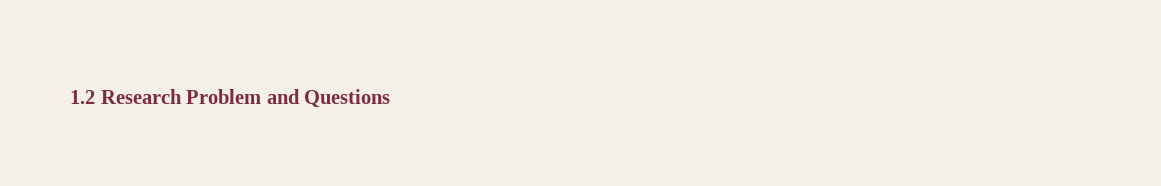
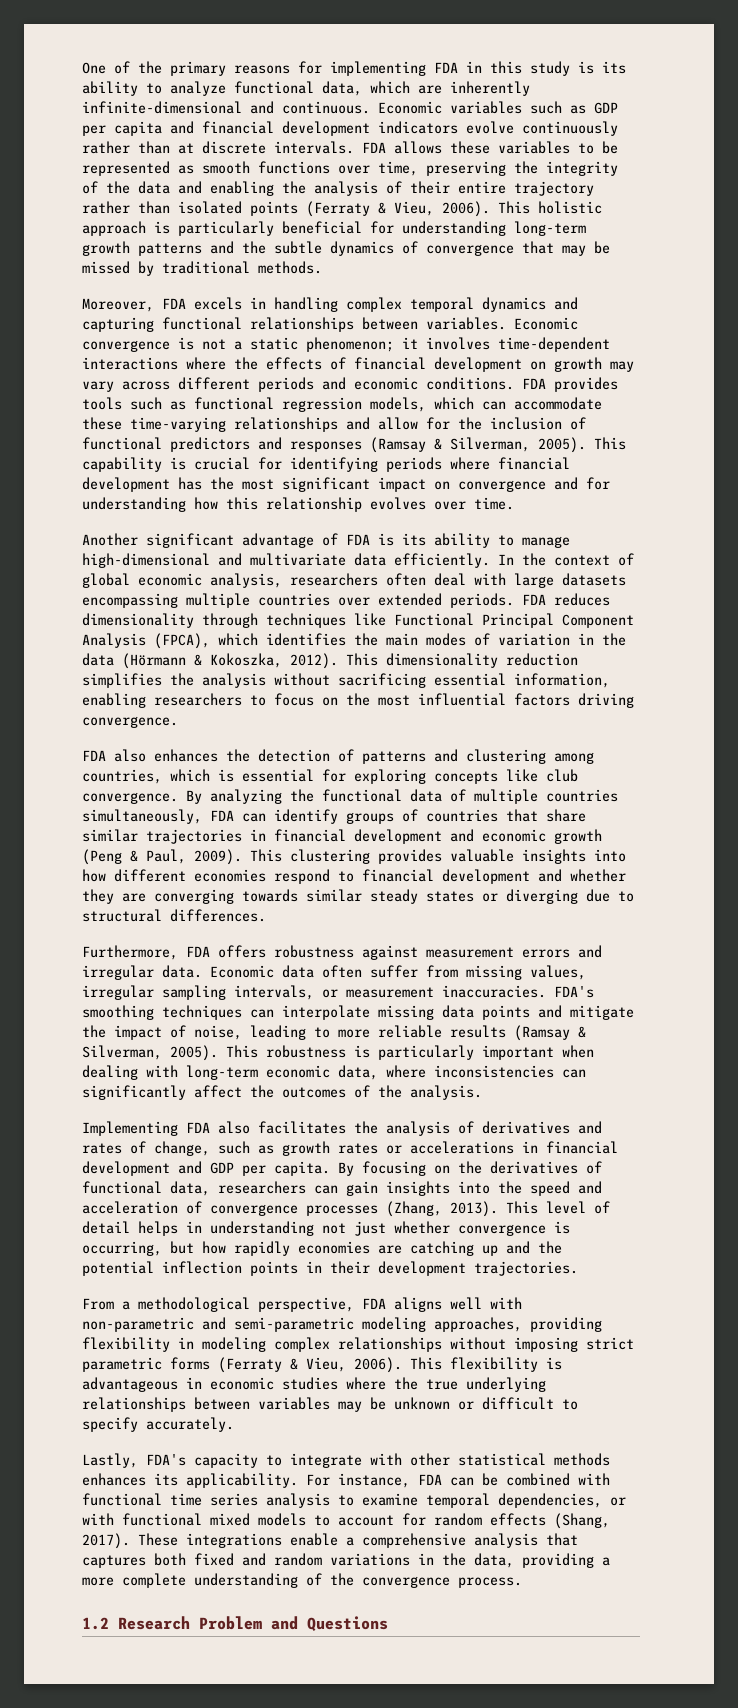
(70, 97) none -> [82,61,626,76] [82,81,530,96] [82,101,618,114] [82,121,618,136] [82,141,618,154] [82,161,618,176] [82,181,594,196] [82,201,602,217] [82,221,586,236] [82,241,610,256] [82,261,322,276] [82,297,578,312] [82,317,578,332] [82,337,610,352] [82,357,634,372] [82,377,618,392] [82,397,602,412] [82,417,586,432] [82,437,626,453] [82,457,570,472] [82,477,610,492] [82,497,514,512] [82,533,570,548] [82,553,634,568] [82,573,626,588] [82,593,610,608] [82,613,634,628] [82,633,626,649] [82,653,578,669] [82,673,610,688] [82,693,634,708] [82,716,178,728] [82,749,594,764] [82,769,578,784] [82,789,618,804] [82,809,586,824] [82,829,602,844] [82,849,626,865] [82,869,626,884] [82,889,634,904] [82,909,266,922] [82,945,602,960] [82,965,586,980] [82,985,594,1000] [82,1005,634,1020] [82,1025,586,1041] [82,1045,594,1061] [82,1065,586,1080] [82,1085,482,1100] [82,1121,602,1136] [82,1141,618,1156] [82,1161,602,1176] [82,1181,602,1196] [82,1201,610,1217] [82,1221,570,1236] [82,1241,562,1256] [82,1261,578,1276] [82,1297,522,1312] [82,1317,602,1332] [82,1337,634,1352] [82,1357,562,1373] [82,1377,546,1392] [82,1397,578,1412] [82,1417,234,1432] [82,1453,610,1468] [82,1473,610,1488] [82,1493,626,1508] [82,1513,610,1529] [82,1533,578,1549] [82,1553,610,1568] [82,1573,522,1588] One of the primary reasons for implementing FDA in this study is its ability to analyze functional data, which are inherently infinite-dimensional and continuous. Economic variables such as GDP per capita and financial development indicators evolve continuously rather than at discrete intervals. FDA allows these variables to be represented as smooth functions over time, preserving the integrity of the data and enabling the analysis of their entire trajectory rather than isolated points (Ferraty & Vieu, 2006). This holistic approach is particularly beneficial for understanding long-term growth patterns and the subtle dynamics of convergence that may be missed by traditional methods. // Moreover, FDA excels in handling complex temporal dynamics and capturing functional relationships between variables. Economic convergence is not a static phenomenon; it involves time-dependent interactions where the effects of financial development on growth may vary across different periods and economic conditions. FDA provides tools such as functional regression models, which can accommodate these time-varying relationships and allow for the inclusion of functional predictors and responses (Ramsay & Silverman, 2005). This capability is crucial for identifying periods where financial development has the most significant impact on convergence and for understanding how this relationship evolves over time. // Another significant advantage of FDA is its ability to manage high-dimensional and multivariate data efficiently. In the context of global economic analysis, researchers often deal with large datasets encompassing multiple countries over extended periods. FDA reduces dimensionality through techniques like Functional Principal Component Analysis (FPCA), which identifies the main modes of variation in the data (Hörmann & Kokoszka, 2012). This dimensionality reduction simplifies the analysis without sacrificing essential information, enabling researchers to focus on the most influential factors driving convergence. // FDA also enhances the detection of patterns and clustering among countries, which is essential for exploring concepts like club convergence. By analyzing the functional data of multiple countries simultaneously, FDA can identify groups of countries that share similar trajectories in financial development and economic growth (Peng & Paul, 2009). This clustering provides valuable insights into how different economies respond to financial development and whether they are converging towards similar steady states or diverging due to structural differences. // Furthermore, FDA offers robustness against measurement errors and irregular data. Economic data often suffer from missing values, irregular sampling intervals, or measurement inaccuracies. FDA's smoothing techniques can interpolate missing data points and mitigate the impact of noise, leading to more reliable results (Ramsay & Silverman, 2005). This robustness is particularly important when dealing with long-term economic data, where inconsistencies can significantly affect the outcomes of the analysis. // Implementing FDA also facilitates the analysis of derivatives and rates of change, such as growth rates or accelerations in financial development and GDP per capita. By focusing on the derivatives of functional data, researchers can gain insights into the speed and acceleration of convergence processes (Zhang, 2013). This level of detail helps in understanding not just whether convergence is occurring, but how rapidly economies are catching up and the potential inflection points in their development trajectories. // From a methodological perspective, FDA aligns well with non-parametric and semi-parametric modeling approaches, providing flexibility in modeling complex relationships without imposing strict parametric forms (Ferraty & Vieu, 2006). This flexibility is advantageous in economic studies where the true underlying relationships between variables may be unknown or difficult to specify accurately. // Lastly, FDA's capacity to integrate with other statistical methods enhances its applicability. For instance, FDA can be combined with functional time series analysis to examine temporal dependencies, or with functional mixed models to account for random effects (Shang, 2017). These integrations enable a comprehensive analysis that captures both fixed and random variations in the data, providing a more complete understanding of the convergence process. //

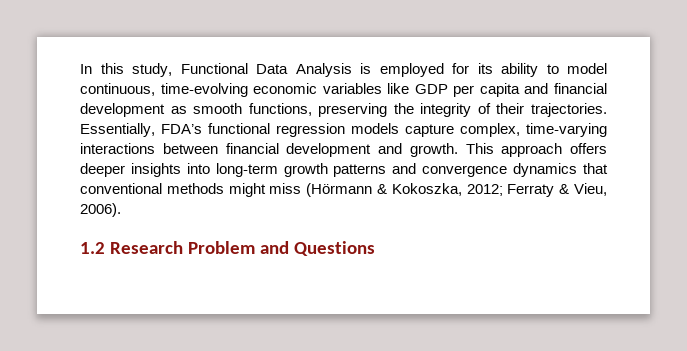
[82,61,626,76] [82,81,530,96] [82,101,586,114] One of the primary reasons for implementing FDA in this study is its ability to analyze functional data, which are inherently infinite-dimensional and continuous. Economic variables such as -> [80,63,607,77] [80,83,410,97] In this study, Functional Data Analysis is employed for its ability to model continuous, time-evolving economic variables like
[378,121,618,136] [82,141,618,154] [82,161,618,176] [82,181,594,196] [82,201,602,217] [82,221,586,236] [82,241,610,256] [82,261,322,276] [82,297,578,312] [82,317,578,332] [82,337,610,352] [82,357,634,372] [82,377,618,392] [82,397,602,412] [82,417,586,432] [82,437,626,453] [82,457,570,472] [82,477,610,492] [82,497,514,512] [82,533,570,548] [82,553,634,568] [82,573,626,588] [82,593,610,608] [82,613,634,628] [82,633,626,649] [82,653,578,669] [82,673,610,688] [82,693,634,708] [82,716,178,728] [82,749,594,764] [82,769,578,784] [82,789,618,804] [82,809,586,824] [82,829,602,844] [82,849,626,865] [82,869,626,884] [82,889,634,904] [82,909,266,922] [82,945,602,960] [82,965,586,980] [82,985,594,1000] [82,1005,634,1020] [82,1025,586,1041] [82,1045,594,1061] [82,1065,586,1080] [82,1085,482,1100] [82,1121,602,1136] [82,1141,618,1156] [82,1161,602,1176] [82,1181,602,1196] [82,1201,610,1217] [82,1221,570,1236] [82,1241,562,1256] [82,1261,578,1276] [82,1297,522,1312] [82,1317,602,1332] [82,1337,634,1352] [82,1357,562,1373] [82,1377,546,1392] [82,1397,578,1412] [82,1417,234,1432] [82,1453,610,1468] [82,1473,610,1488] [82,1493,626,1508] [82,1513,610,1529] [82,1533,578,1549] [82,1553,610,1568] [82,1573,522,1588] indicators evolve continuously rather than at discrete intervals. FDA allows these variables to be represented as smooth functions over time, preserving the integrity of the data and enabling the analysis of their entire trajectory rather than isolated points (Ferraty & Vieu, 2006). This holistic approach is particularly beneficial for understanding long-term growth patterns and the subtle dynamics of convergence that may be missed by traditional methods. // Moreover, FDA excels in handling complex temporal dynamics and capturing functional relationships between variables. Economic convergence is not a static phenomenon; it involves time-dependent interactions where the effects of financial development on growth may vary across different periods and economic conditions. FDA provides tools such as functional regression models, which can accommodate these time-varying relationships and allow for the inclusion of functional predictors and responses (Ramsay & Silverman, 2005). This capability is crucial for identifying periods where financial development has the most significant impact on convergence and for understanding how this relationship evolves over time. // Another significant advantage of FDA is its ability to manage high-dimensional and multivariate data efficiently. In the context of global economic analysis, researchers often deal with large datasets encompassing multiple countries over extended periods. FDA reduces dimensionality through techniques like Functional Principal Component Analysis (FPCA), which identifies the main modes of variation in the data (Hörmann & Kokoszka, 2012). This dimensionality reduction simplifies the analysis without sacrificing essential information, enabling researchers to focus on the most influential factors driving convergence. // FDA also enhances the detection of patterns and clustering among countries, which is essential for exploring concepts like club convergence. By analyzing the functional data of multiple countries simultaneously, FDA can identify groups of countries that share similar trajectories in financial development and economic growth (Peng & Paul, 2009). This clustering provides valuable insights into how different economies respond to financial development and whether they are converging towards similar steady states or diverging due to structural differences. // Furthermore, FDA offers robustness against measurement errors and irregular data. Economic data often suffer from missing values, irregular sampling intervals, or measurement inaccuracies. FDA's smoothing techniques can interpolate missing data points and mitigate the impact of noise, leading to more reliable results (Ramsay & Silverman, 2005). This robustness is particularly important when dealing with long-term economic data, where inconsistencies can significantly affect the outcomes of the analysis. // Implementing FDA also facilitates the analysis of derivatives and rates of change, such as growth rates or accelerations in financial development and GDP per capita. By focusing on the derivatives of functional data, researchers can gain insights into the speed and acceleration of convergence processes (Zhang, 2013). This level of detail helps in understanding not just whether convergence is occurring, but how rapidly economies are catching up and the potential inflection points in their development trajectories. // From a methodological perspective, FDA aligns well with non-parametric and semi-parametric modeling approaches, providing flexibility in modeling complex relationships without imposing strict parametric forms (Ferraty & Vieu, 2006). This flexibility is advantageous in economic studies where the true underlying relationships between variables may be unknown or difficult to specify accurately. // Lastly, FDA's capacity to integrate with other statistical methods enhances its applicability. For instance, FDA can be combined with functional time series analysis to examine temporal dependencies, or with functional mixed models to account for random effects (Shang, 2017). These integrations enable a comprehensive analysis that captures both fixed and random variations in the data, providing a more complete understanding of the convergence process. -> [170,103,607,117] [80,123,607,137] [80,143,607,157] [80,163,609,177] [80,183,608,197] [80,203,121,217] as smooth functions, preserving the integrity of their trajectories. Essentially, FDA’s functional regression models capture complex, time-varying interactions between financial development and growth. This approach offers deeper insights into long-term growth patterns and convergence dynamics that conventional methods might miss (Hörmann & Kokoszka, 2012; Ferraty & Vieu, 2006).

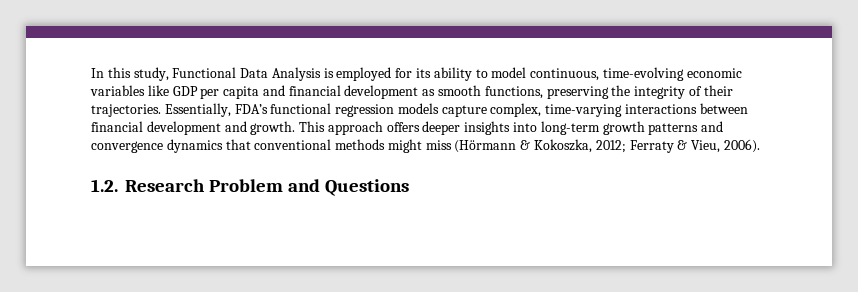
[80,242,105,254] 1.2 -> [91,179,118,192] 1.2.

